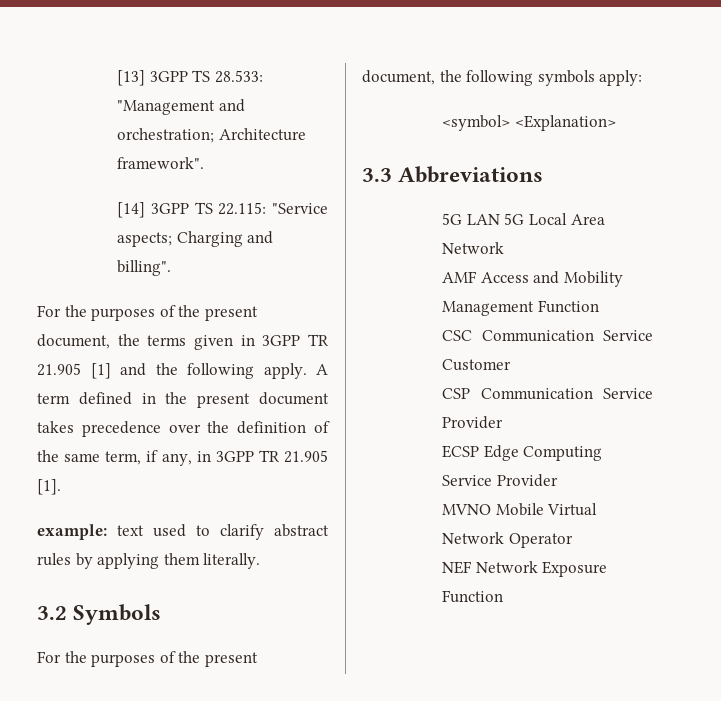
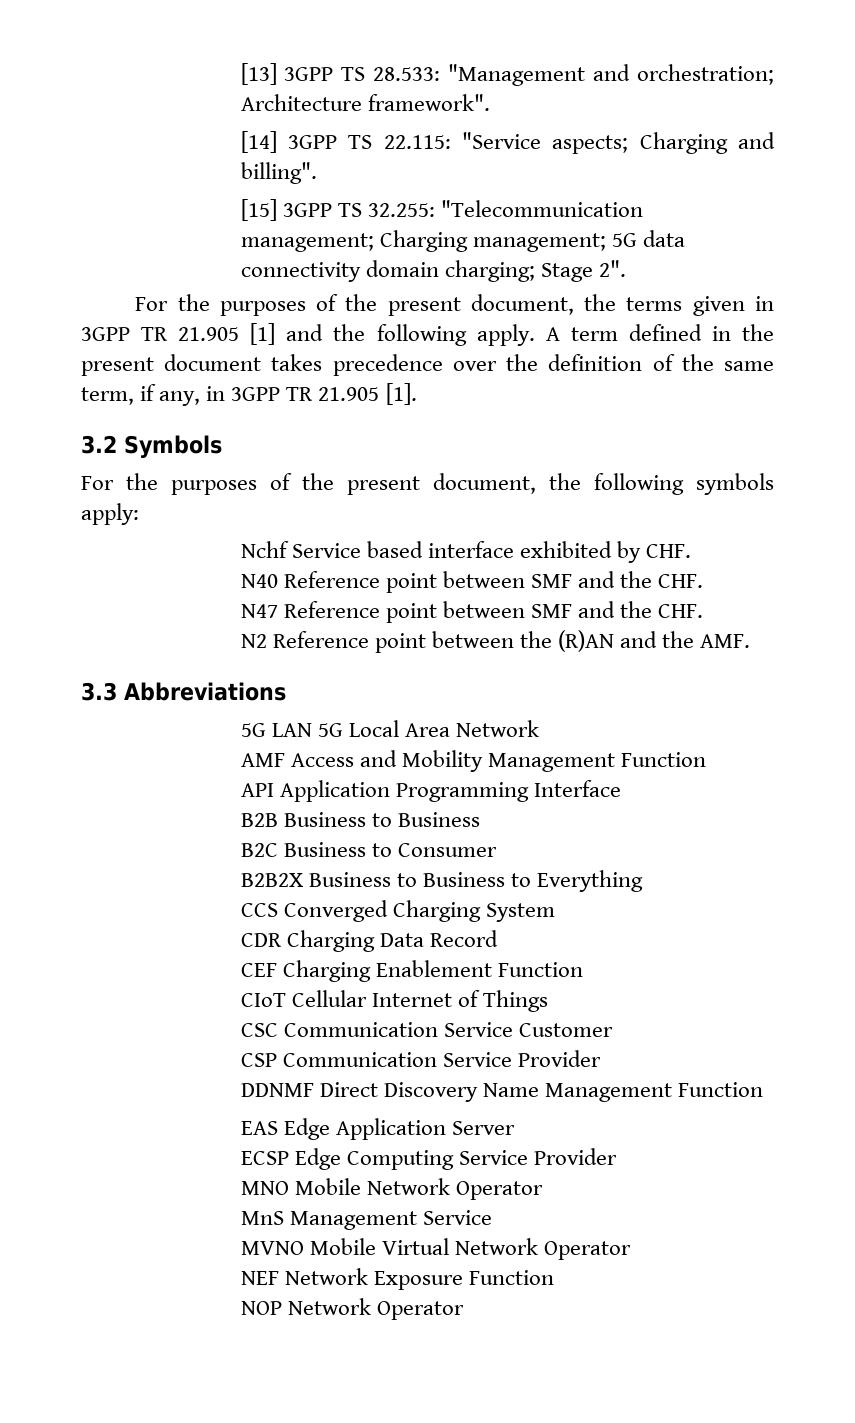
(172, 268) none -> [240,199,643,221] [240,230,685,252] [240,260,626,282] // [15] 3GPP TS 32.255: "Telecommunication management; Charging management; 5G data connectivity domain charging; Stage 2".
[37,524,329,540] [37,553,261,569] // example: text used to clarify abstract rules by applying them literally. -> (417, 394) none
[442,115,616,131] <symbol> <Explanation> -> [240,541,691,563] [240,571,704,593] [240,601,704,623] [240,630,751,653] Nchf Service based interface exhibited by CHF. // N40 Reference point between SMF and the CHF. // N47 Reference point between SMF and the CHF. // N2 Reference point between the (R)AN and the AMF.
(599, 306) none -> [240,780,621,802] [240,812,480,827] [240,842,497,857] [240,870,643,892] [240,900,555,922] [240,930,498,952] [240,960,583,982] [240,990,548,1012] // API Application Programming Interface // B2B Business to Business // B2C Business to Consumer // B2B2X Business to Business to Everything // CCS Converged Charging System // CDR Charging Data Record // CEF Charging Enablement Function // CIoT Cellular Internet of Things
(504, 422) none -> [240,1082,763,1102] [240,1118,515,1140] // DDNMF Direct Discovery Name Management Function // EAS Edge Application Server
(558, 480) none -> [240,1178,543,1200] [240,1210,492,1230] // MNO Mobile Network Operator // MnS Management Service
(504, 596) none -> [240,1298,464,1320] // NOP Network Operator

